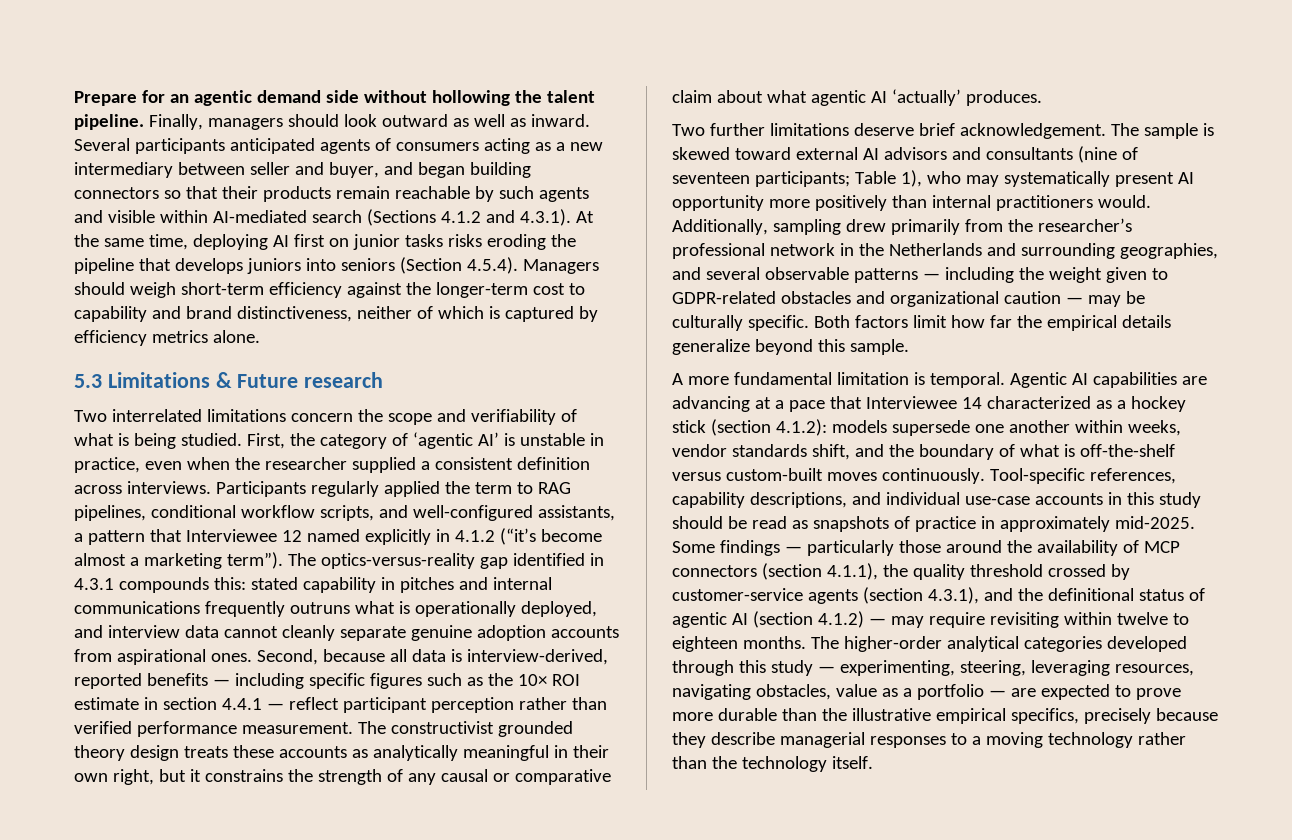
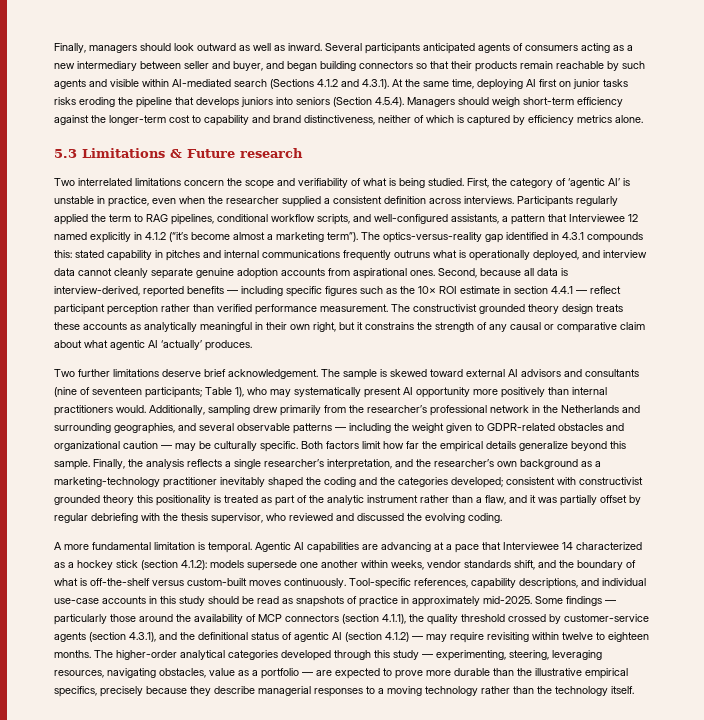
[74,90,595,106] [74,114,144,130] Prepare for an agentic demand side without hollowing the talent pipeline. -> (54, 48) none
(909, 347) none -> [93,459,601,470] [54,477,643,488] [54,495,641,506] [54,513,502,524] Finally, the analysis reflects a single researcher’s interpretation, and the researcher’s own background as a marketing-technology practitioner inevitably shaped the coding and the categories developed; consistent with constructivist grounded theory this positionality is treated as part of the analytic instrument rather than a flaw, and it was partially offset by regular debriefing with the thesis supervisor, who reviewed and discussed the evolving coding.

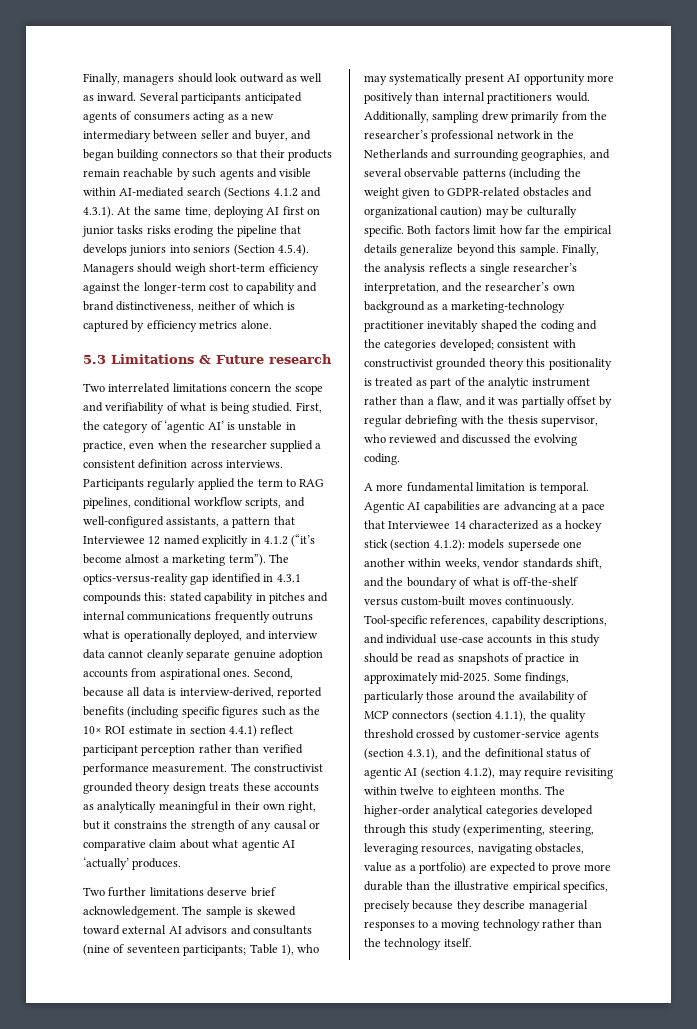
[227,286,283,296] — including -> [127,706,179,718] (including
[551,286,587,294] 4.4.1 — -> [228,725,257,737] 4.4.1)
[335,423,391,433] — including -> [509,168,561,180] (including
[123,441,172,449] caution — -> [440,206,483,218] caution)
[566,596,616,606] findings — -> [525,672,570,684] findings,
[385,632,423,642] 4.1.2) — -> [464,767,496,779] 4.1.2),
[422,650,506,661] — experimenting, -> [463,824,546,836] (experimenting,
[261,668,313,679] portfolio — -> [419,862,467,874] portfolio)

